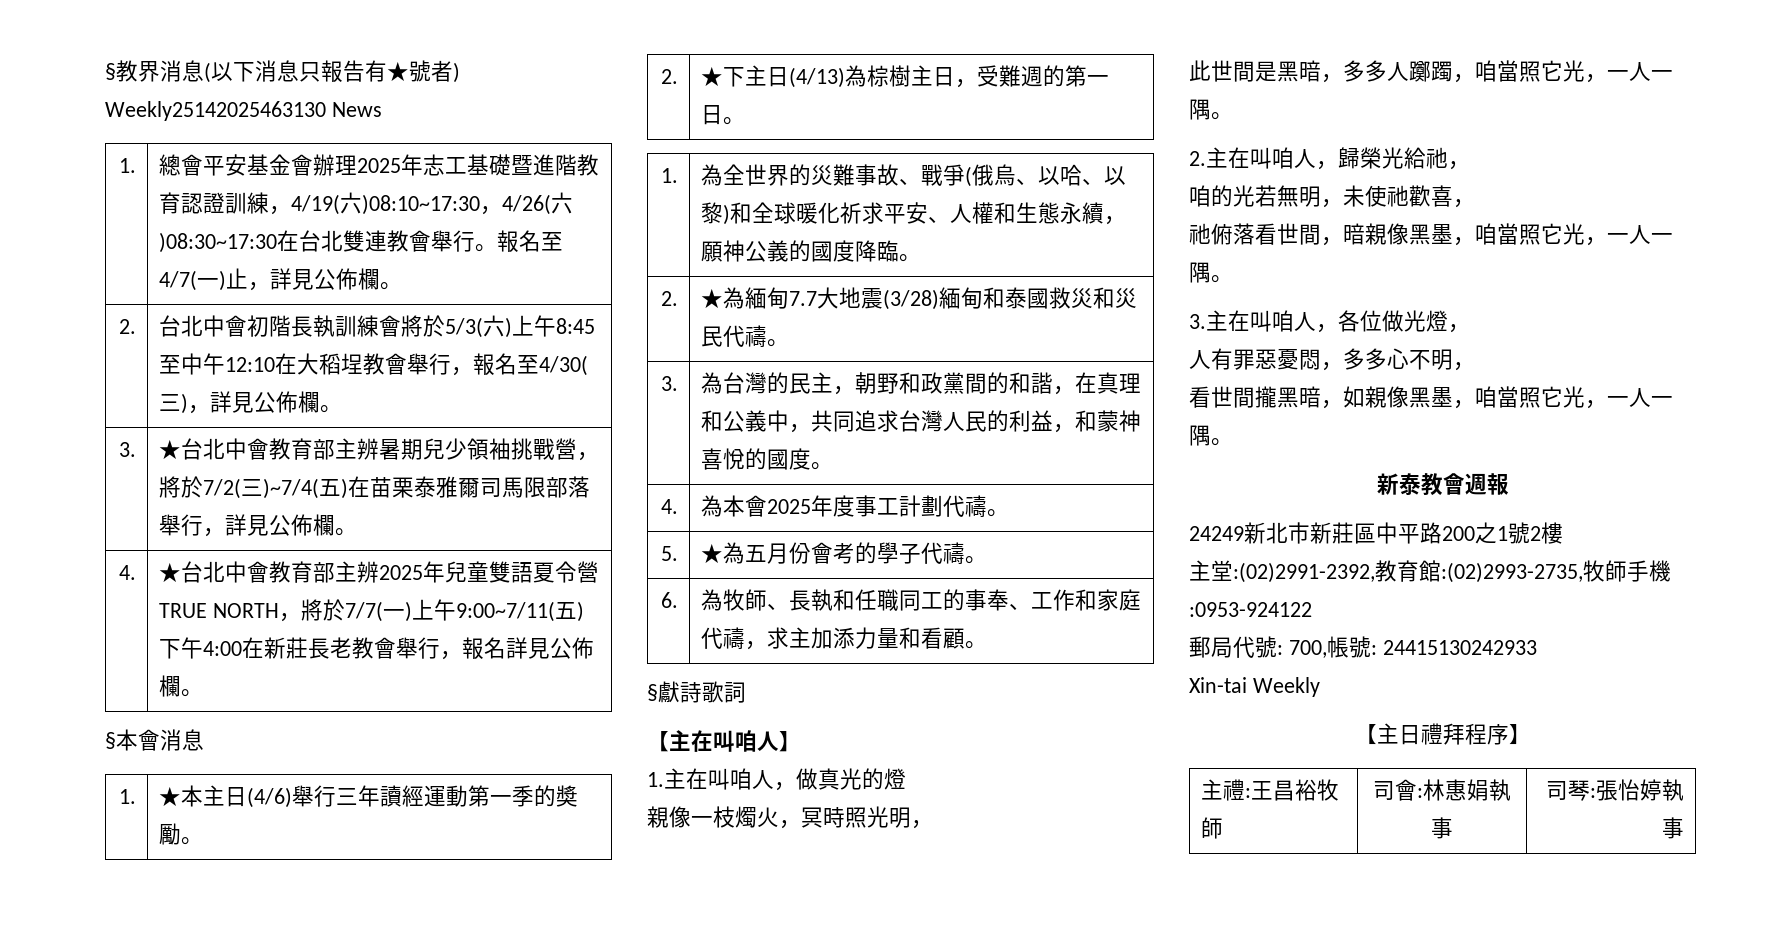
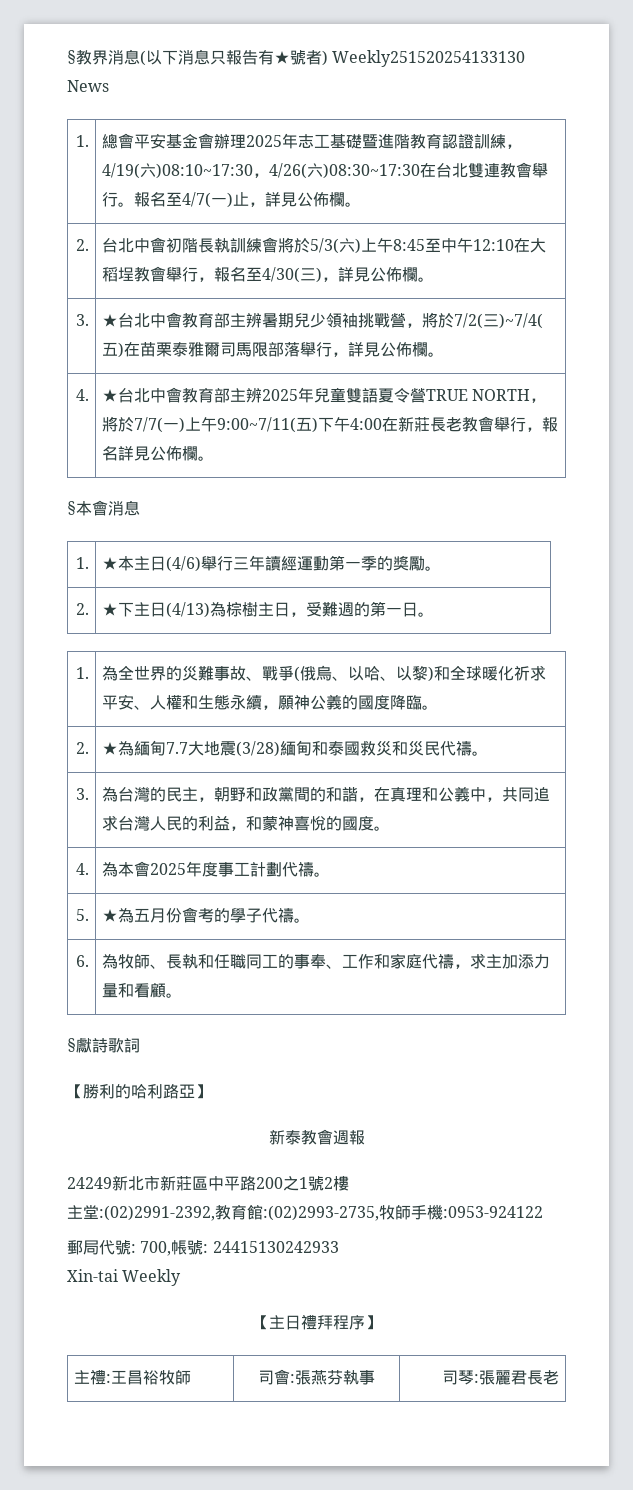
[105,101,326,121] Weekly25142025463130 -> [332,50,526,67] Weekly251520254133130
[669,730,801,752] [647,768,906,791] [647,806,933,829] [1189,60,1673,83] [1189,99,1233,120] [1189,147,1470,170] [1189,185,1475,208] [1189,223,1673,246] [1189,262,1233,283] [1189,310,1470,333] [1189,348,1475,371] [1189,386,1673,409] [1189,425,1233,446] 主在叫咱人】 // 1.主在叫咱人，做真光的燈 // 親像一枝燭火，冥時照光明， // 此世間是黑暗，多多人躑躅，咱當照它光，一人一隅。 // 2.主在叫咱人，歸榮光給祂， // 咱的光若無明，未使祂歡喜， // 祂俯落看世間，暗親像黑墨，咱當照它光，一人一隅。 // 3.主在叫咱人，各位做光燈， // 人有罪惡憂悶，多多心不明， // 看世間攏黑暗，如親像黑墨，咱當照它光，一人一隅。 -> [83,1083,211,1099] 勝利的哈利路亞】
[1423,779,1489,801] 林惠娟 -> [295,1370,343,1385] 張燕芬
[1617,779,1684,801] [1661,817,1684,839] 怡婷執事 -> [494,1370,559,1385] 麗君長老

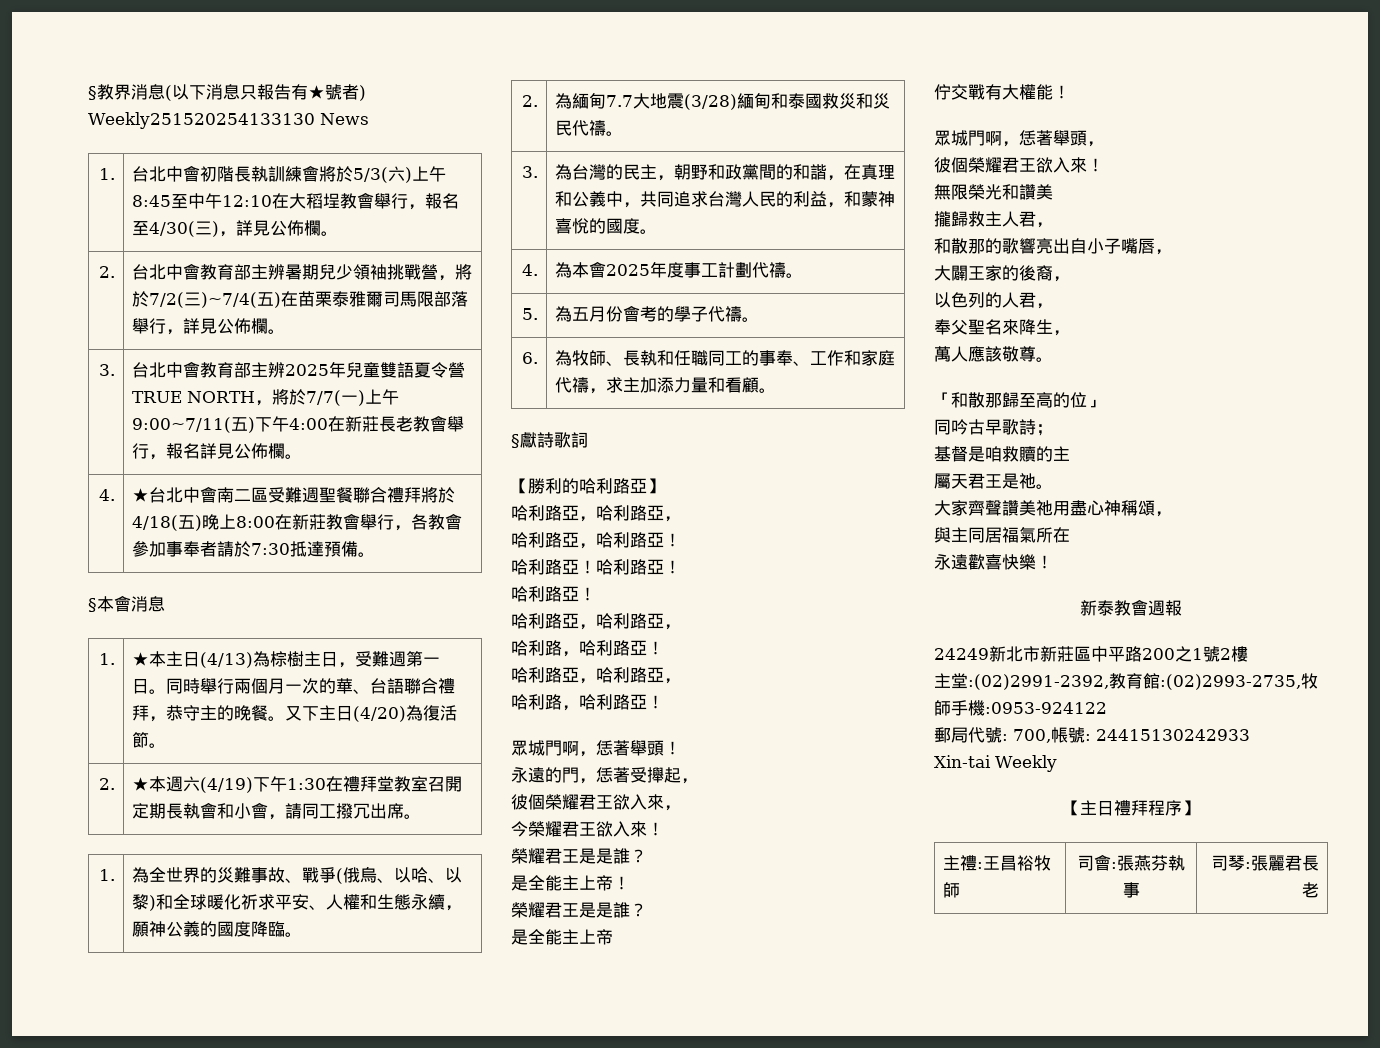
[102,133,523,149] [102,162,549,179] [102,192,362,208] [75,239,89,251] | 總會平安基金會辦理2025年志工基礎暨進階教育認證訓練，4/19(六)08:10~17:30，4/26(六)08:30~17:30在台北雙連教會舉行。報名至4/7(一)止，詳見公佈欄。 // 2. -> (115, 174) none
[75,314,89,326] [102,314,119,327] 3. | ★ -> [98,266,115,278] 2. |
[75,389,89,401] [102,389,119,402] 4. | ★ -> [98,364,115,376] 3. |
(215, 458) none -> [98,489,115,501] [132,486,456,503] [132,513,463,531] [132,540,376,557] // 4. | ★台北中會南二區受難週聖餐聯合禮拜將於4/18(五)晚上8:00在新莊教會舉行，各教會參加事奉者請於7:30抵達預備。
[166,555,442,572] [75,603,89,615] [102,602,167,617] (4/6)舉行三年讀經運動第一季的奬勵。 // 2. | ★下主日 -> (201, 659) none
[354,602,371,617] 的 -> (407, 659) none
(435, 614) none -> [166,678,456,694] [132,705,458,722] [132,732,167,748] [98,778,115,790] [132,776,463,793] [132,802,422,820] 同時舉行兩個月一次的華、台語聯合禮拜，恭守主的晚餐。又下主日(4/20)為復活節。 // 2. | ★本週六(4/19)下午1:30在禮拜堂教室召開定期長執會和小會，請同工撥冗出席。
[102,742,119,755] ★ -> (538, 101) none
[102,909,119,922] ★ -> (538, 314) none
(211, 1091) none -> [511,505,681,522] [511,532,681,549] [511,559,681,575] [511,586,596,602] [511,613,681,630] [511,640,664,657] [511,667,681,684] [511,694,664,711] [511,740,681,757] [511,767,698,784] [511,794,681,811] [511,821,664,837] [511,848,647,864] [511,875,630,891] [511,902,647,918] [511,929,613,945] [934,84,1070,100] [934,130,1104,147] [934,157,1104,173] [934,184,1053,200] [934,211,1053,228] [934,238,1172,255] [934,265,1070,282] [934,292,1053,309] [934,319,1070,336] [934,346,1053,362] [934,392,1104,408] [934,419,1053,436] [934,446,1070,462] [934,473,1053,489] [934,500,1172,517] [934,527,1070,543] [934,554,1053,570] // 哈利路亞，哈利路亞， // 哈利路亞，哈利路亞！ // 哈利路亞！哈利路亞！ // 哈利路亞！ // 哈利路亞，哈利路亞， // 哈利路，哈利路亞！ // 哈利路亞，哈利路亞， // 哈利路，哈利路亞！ // 眾城門啊，恁著舉頭！ // 永遠的門，恁著受攑起， // 彼個榮耀君王欲入來， // 今榮耀君王欲入來！ // 榮耀君王是是誰？ // 是全能主上帝！ // 榮耀君王是是誰？ // 是全能主上帝 // 佇交戰有大權能！ // 眾城門啊，恁著舉頭， // 彼個榮耀君王欲入來！ // 無限榮光和讚美 // 攏歸救主人君， // 和散那的歌響亮出自小子嘴唇， // 大闢王家的後裔， // 以色列的人君， // 奉父聖名來降生， // 萬人應該敬尊。 // 「和散那歸至高的位」 // 同吟古早歌詩； // 基督是咱救贖的主 // 屬天君王是祂。 // 大家齊聲讚美祂用盡心神稱頌， // 與主同居福氣所在 // 永遠歡喜快樂！

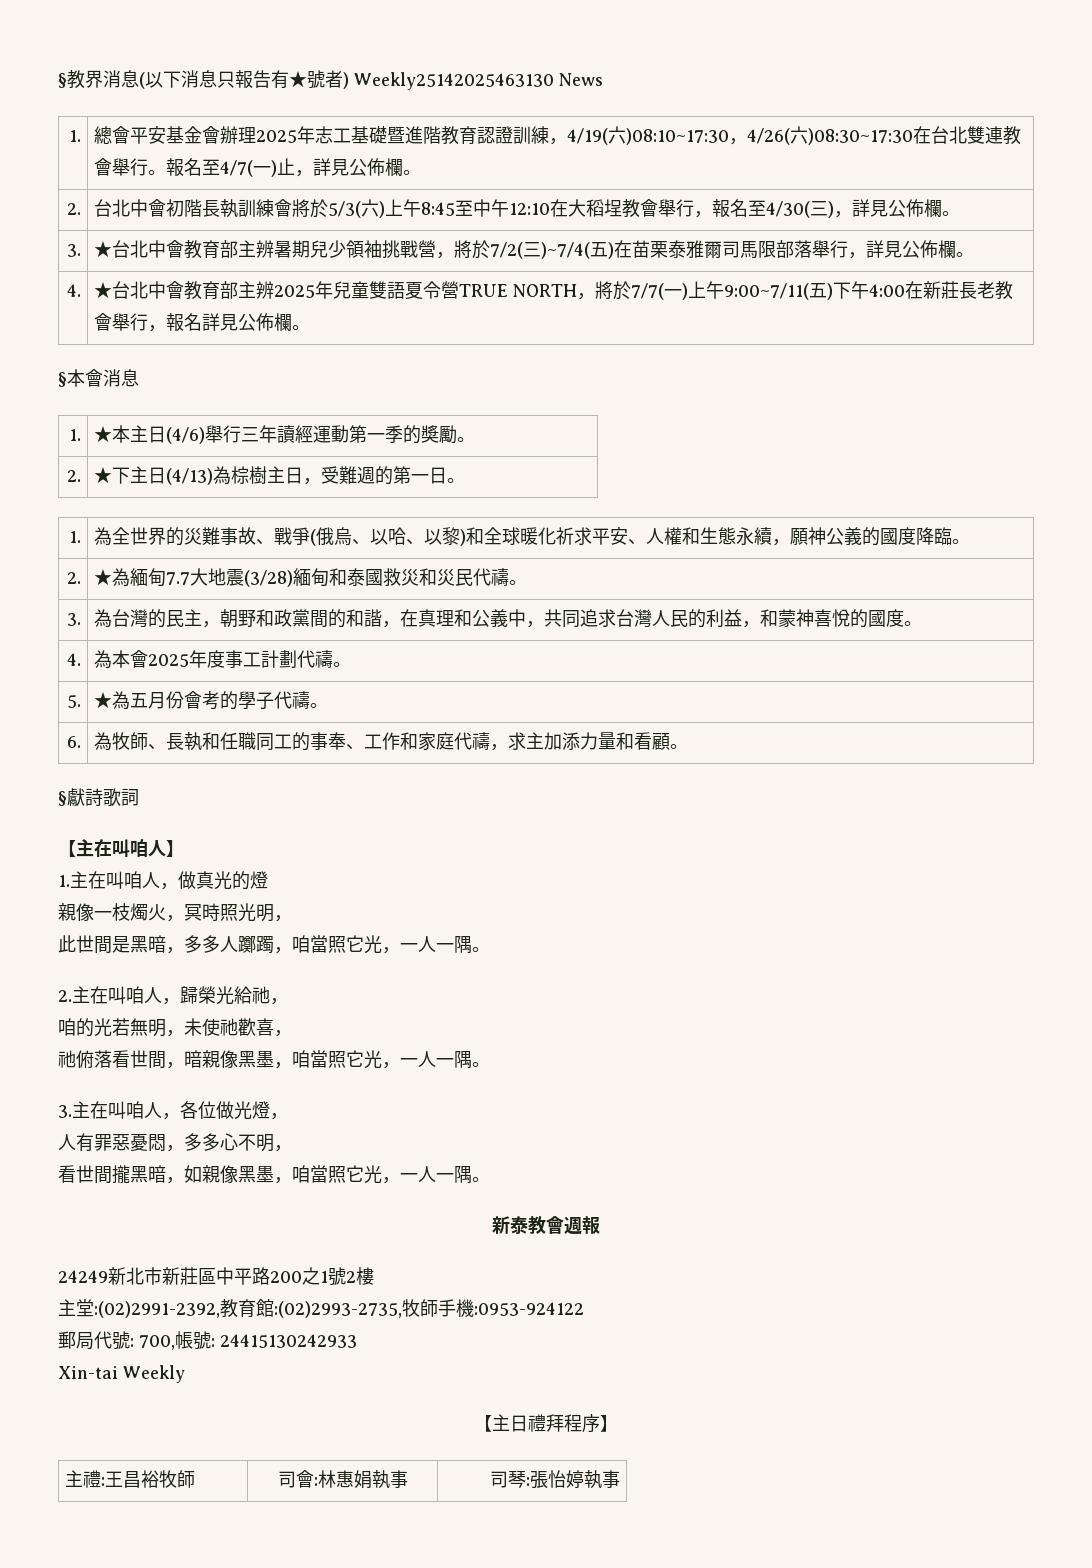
[88,112,315,129] Weekly251520254133130 -> [354,72,554,90] Weekly25142025463130
(115, 174) none -> [94,126,1022,145] [94,158,422,177] [66,203,81,215] | 總會平安基金會辦理2025年志工基礎暨進階教育認證訓練，4/19(六)08:10~17:30，4/26(六)08:30~17:30在台北雙連教會舉行。報名至4/7(一)止，詳見公佈欄。 // 2.
[98,266,115,278] 2. | -> [66,244,81,257] [94,241,113,257] 3. | ★
[98,364,115,376] 3. | -> [66,284,81,297] [94,282,113,298] 4. | ★
[98,489,115,501] [132,486,456,503] [132,513,463,531] [132,540,376,557] // 4. | ★台北中會南二區受難週聖餐聯合禮拜將於4/18(五)晚上8:00在新莊教會舉行，各教會參加事奉者請於7:30抵達預備。 -> (311, 327) none
(201, 659) none -> [166,425,476,444] [66,470,81,482] [94,466,167,484] (4/6)舉行三年讀經運動第一季的奬勵。 // 2. | ★下主日
(407, 659) none -> [375,466,394,485] 的
[166,678,456,694] [132,705,458,722] [132,732,167,748] [98,778,115,790] [132,776,463,793] [132,802,422,820] 同時舉行兩個月一次的華、台語聯合禮拜，恭守主的晚餐。又下主日(4/20)為復活節。 // 2. | ★本週六(4/19)下午1:30在禮拜堂教室召開定期長執會和小會，請同工撥冗出席。 -> (466, 480) none
(538, 101) none -> [94,569,113,585] ★
(538, 314) none -> [94,692,113,708] ★
[528,478,664,494] [511,505,681,522] [511,532,681,549] [511,559,681,575] [511,586,596,602] [511,613,681,630] [511,640,664,657] [511,667,681,684] [511,694,664,711] [511,740,681,757] [511,767,698,784] [511,794,681,811] [511,821,664,837] [511,848,647,864] [511,875,630,891] [511,902,647,918] [511,929,613,945] [934,84,1070,100] [934,130,1104,147] [934,157,1104,173] [934,184,1053,200] [934,211,1053,228] [934,238,1172,255] [934,265,1070,282] [934,292,1053,309] [934,319,1070,336] [934,346,1053,362] [934,392,1104,408] [934,419,1053,436] [934,446,1070,462] [934,473,1053,489] [934,500,1172,517] [934,527,1070,543] [934,554,1053,570] 勝利的哈利路亞】 // 哈利路亞，哈利路亞， // 哈利路亞，哈利路亞！ // 哈利路亞！哈利路亞！ // 哈利路亞！ // 哈利路亞，哈利路亞， // 哈利路，哈利路亞！ // 哈利路亞，哈利路亞， // 哈利路，哈利路亞！ // 眾城門啊，恁著舉頭！ // 永遠的門，恁著受攑起， // 彼個榮耀君王欲入來， // 今榮耀君王欲入來！ // 榮耀君王是是誰？ // 是全能主上帝！ // 榮耀君王是是誰？ // 是全能主上帝 // 佇交戰有大權能！ // 眾城門啊，恁著舉頭， // 彼個榮耀君王欲入來！ // 無限榮光和讚美 // 攏歸救主人君， // 和散那的歌響亮出自小子嘴唇， // 大闢王家的後裔， // 以色列的人君， // 奉父聖名來降生， // 萬人應該敬尊。 // 「和散那歸至高的位」 // 同吟古早歌詩； // 基督是咱救贖的主 // 屬天君王是祂。 // 大家齊聲讚美祂用盡心神稱頌， // 與主同居福氣所在 // 永遠歡喜快樂！ -> [76,839,184,857] [58,871,268,890] [58,903,292,922] [58,935,490,954] [58,985,288,1005] [58,1018,292,1037] [58,1050,490,1069] [58,1101,288,1120] [58,1133,292,1152] [58,1165,490,1184] 主在叫咱人】 // 1.主在叫咱人，做真光的燈 // 親像一枝燭火，冥時照光明， // 此世間是黑暗，多多人躑躅，咱當照它光，一人一隅。 // 2.主在叫咱人，歸榮光給祂， // 咱的光若無明，未使祂歡喜， // 祂俯落看世間，暗親像黑墨，咱當照它光，一人一隅。 // 3.主在叫咱人，各位做光燈， // 人有罪惡憂悶，多多心不明， // 看世間攏黑暗，如親像黑墨，咱當照它光，一人一隅。
[1117,855,1168,871] 張燕芬 -> [317,1470,372,1488] 林惠娟
[1267,855,1319,871] [1301,882,1319,898] 麗君長老 -> [547,1470,620,1489] 怡婷執事

